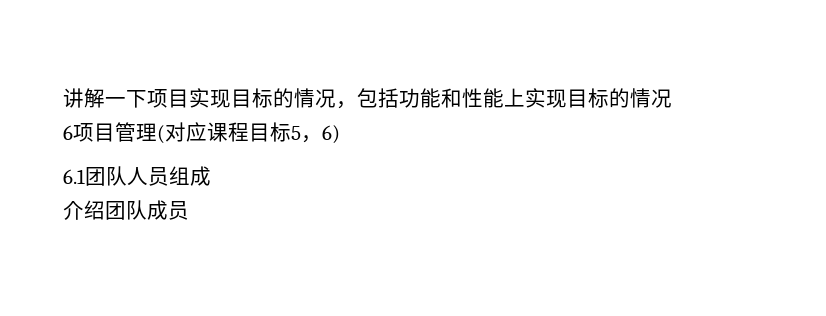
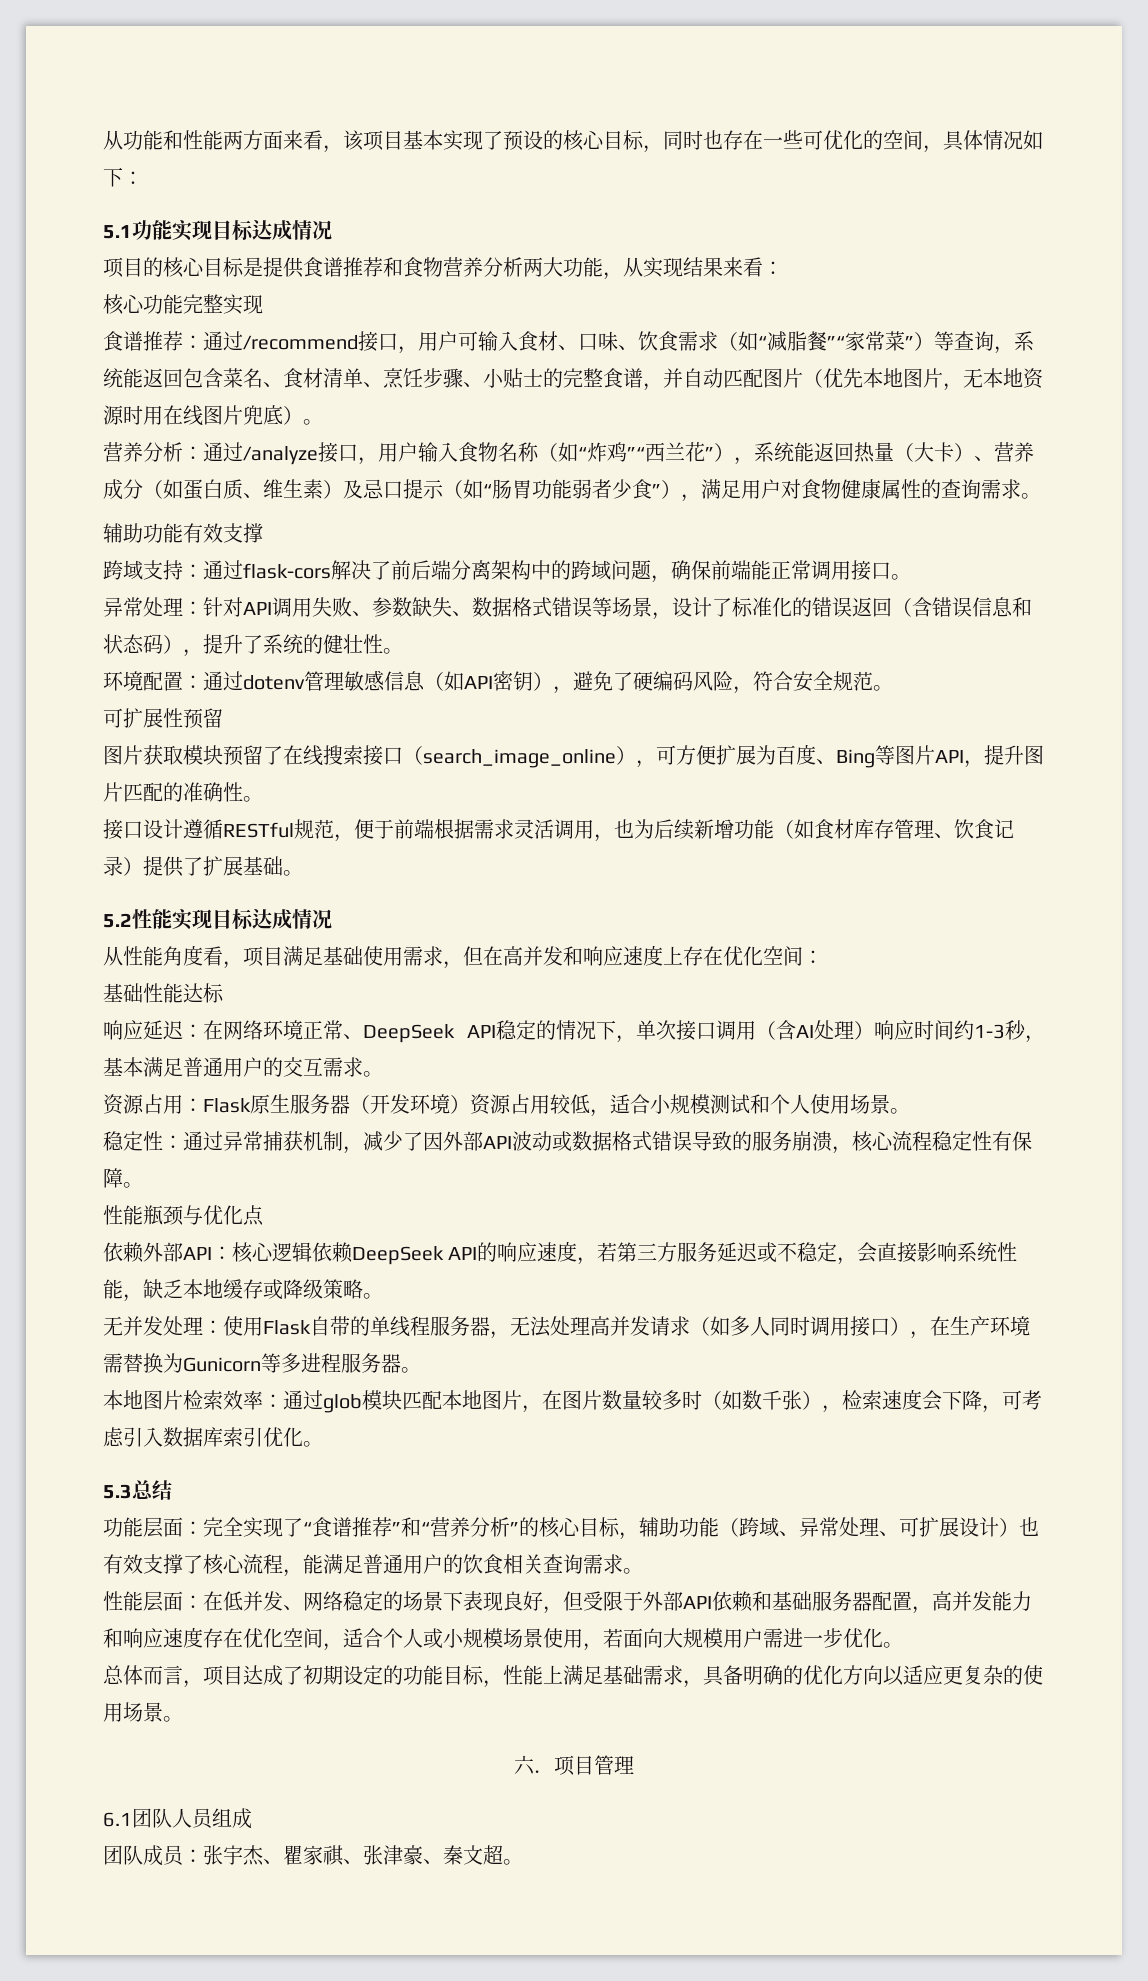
[63,88,672,109] [63,122,340,144] 讲解一下项目实现目标的情况，包括功能和性能上实现目标的情况 // 6项目管理(对应课程目标5，6) -> [103,130,1043,153] [103,167,143,187] [103,220,332,241] [103,257,783,280] [103,294,263,315] [103,331,1034,354] [103,368,1044,391] [103,405,323,426] [103,442,1034,465] [103,479,1041,502] [103,523,263,543] [103,560,911,583] [103,597,1032,620] [103,634,403,657] [103,670,893,694] [103,708,223,729] [103,744,1044,768] [103,782,263,802] [103,819,1014,842] [103,856,303,877] [103,909,332,930] [103,945,823,969] [103,983,224,1003] [103,1020,1045,1043] [103,1057,383,1077] [103,1094,910,1117] [103,1131,1032,1154] [103,1168,143,1188] [103,1205,264,1226] [103,1241,1018,1265] [103,1279,383,1302] [103,1316,1030,1339] [103,1353,421,1373] [103,1389,1042,1413] [103,1427,323,1447] [103,1480,172,1500] [103,1517,1039,1540] [103,1554,643,1577] [103,1591,1032,1614] [103,1627,903,1651] [103,1665,1043,1688] [103,1702,183,1722] [514,1755,634,1776] 从功能和性能两方面来看，该项目基本实现了预设的核心目标，同时也存在一些可优化的空间，具体情况如下： // 5.1功能实现目标达成情况 // 项目的核心目标是提供食谱推荐和食物营养分析两大功能，从实现结果来看： // 核心功能完整实现 // 食谱推荐：通过/recommend接口，用户可输入食材、口味、饮食需求（如“减脂餐”“家常菜”）等查询，系统能返回包含菜名、食材清单、烹饪步骤、小贴士的完整食谱，并自动匹配图片（优先本地图片，无本地资源时用在线图片兜底）。 // 营养分析：通过/analyze接口，用户输入食物名称（如“炸鸡”“西兰花”），系统能返回热量（大卡）、营养成分（如蛋白质、维生素）及忌口提示（如“肠胃功能弱者少食”），满足用户对食物健康属性的查询需求。 // 辅助功能有效支撑 // 跨域支持：通过flask-cors解决了前后端分离架构中的跨域问题，确保前端能正常调用接口。 // 异常处理：针对API调用失败、参数缺失、数据格式错误等场景，设计了标准化的错误返回（含错误信息和状态码），提升了系统的健壮性。 // 环境配置：通过dotenv管理敏感信息（如API密钥），避免了硬编码风险，符合安全规范。 // 可扩展性预留 // 图片获取模块预留了在线搜索接口（search_image_online），可方便扩展为百度、Bing等图片API，提升图片匹配的准确性。 // 接口设计遵循RESTful规范，便于前端根据需求灵活调用，也为后续新增功能（如食材库存管理、饮食记录）提供了扩展基础。 // 5.2性能实现目标达成情况 // 从性能角度看，项目满足基础使用需求，但在高并发和响应速度上存在优化空间： // 基础性能达标 // 响应延迟：在网络环境正常、DeepSeek API稳定的情况下，单次接口调用（含AI处理）响应时间约1-3秒，基本满足普通用户的交互需求。 // 资源占用：Flask原生服务器（开发环境）资源占用较低，适合小规模测试和个人使用场景。 // 稳定性：通过异常捕获机制，减少了因外部API波动或数据格式错误导致的服务崩溃，核心流程稳定性有保障。 // 性能瓶颈与优化点 // 依赖外部API：核心逻辑依赖DeepSeek API的响应速度，若第三方服务延迟或不稳定，会直接影响系统性能，缺乏本地缓存或降级策略。 // 无并发处理：使用Flask自带的单线程服务器，无法处理高并发请求（如多人同时调用接口），在生产环境需替换为Gunicorn等多进程服务器。 // 本地图片检索效率：通过glob模块匹配本地图片，在图片数量较多时（如数千张），检索速度会下降，可考虑引入数据库索引优化。 // 5.3总结 // 功能层面：完全实现了“食谱推荐”和“营养分析”的核心目标，辅助功能（跨域、异常处理、可扩展设计）也有效支撑了核心流程，能满足普通用户的饮食相关查询需求。 // 性能层面：在低并发、网络稳定的场景下表现良好，但受限于外部API依赖和基础服务器配置，高并发能力和响应速度存在优化空间，适合个人或小规模场景使用，若面向大规模用户需进一步优化。 // 总体而言，项目达成了初期设定的功能目标，性能上满足基础需求，具备明确的优化方向以适应更复杂的使用场景。 // 六．项目管理
[63,200,105,220] 介绍 -> (252, 1818) none
(189, 210) none -> [183,1845,523,1866] ：张宇杰、瞿家祺、张津豪、秦文超。

